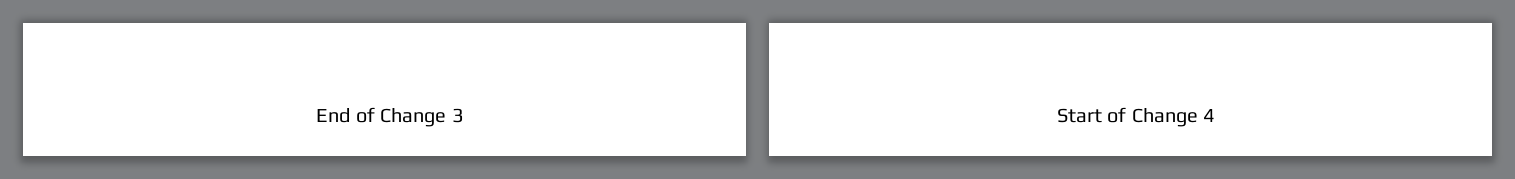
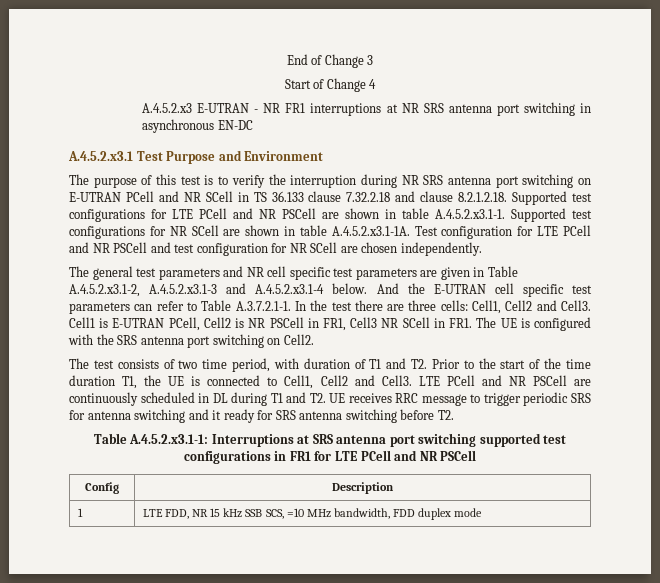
(1216, 115) none -> [142,102,591,116] [142,119,253,133] [68,150,324,164] [69,174,591,188] [69,191,592,205] [69,208,592,222] [69,225,592,239] [69,242,482,256] [69,266,518,280] [69,283,593,297] [69,300,591,314] [69,317,592,331] [68,334,314,348] [69,358,592,372] [69,375,591,389] [69,392,592,406] [69,409,454,423] [93,433,567,447] [183,450,477,464] [85,482,119,494] [332,482,394,494] [77,508,83,517] [142,508,483,520] // A.4.5.2.x3 E-UTRAN - NR FR1 interruptions at NR SRS antenna port switching in asynchronous EN-DC // A.4.5.2.x3.1 Test Purpose and Environment // The purpose of this test is to verify the interruption during NR SRS antenna port switching on E-UTRAN PCell and NR SCell in TS 36.133 clause 7.32.2.18 and clause 8.2.1.2.18. Supported test configurations for LTE PCell and NR PSCell are shown in table A.4.5.2.x3.1-1. Supported test configurations for NR SCell are shown in table A.4.5.2.x3.1-1A. Test configuration for LTE PCell and NR PSCell and test configuration for NR SCell are chosen independently. // The general test parameters and NR cell specific test parameters are given in Table A.4.5.2.x3.1-2, A.4.5.2.x3.1-3 and A.4.5.2.x3.1-4 below. And the E-UTRAN cell specific test parameters can refer to Table A.3.7.2.1-1. In the test there are three cells: Cell1, Cell2 and Cell3. Cell1 is E-UTRAN PCell, Cell2 is NR PSCell in FR1, Cell3 NR SCell in FR1. The UE is configured with the SRS antenna port switching on Cell2. // The test consists of two time period, with duration of T1 and T2. Prior to the start of the time duration T1, the UE is connected to Cell1, Cell2 and Cell3. LTE PCell and NR PSCell are continuously scheduled in DL during T1 and T2. UE receives RRC message to trigger periodic SRS for antenna switching and it ready for SRS antenna switching before T2. // Table A.4.5.2.x3.1-1: Interruptions at SRS antenna port switching supported test configurations in FR1 for LTE PCell and NR PSCell // Config | Description // 1 | LTE FDD, NR 15 kHz SSB SCS, =10 MHz bandwidth, FDD duplex mode

